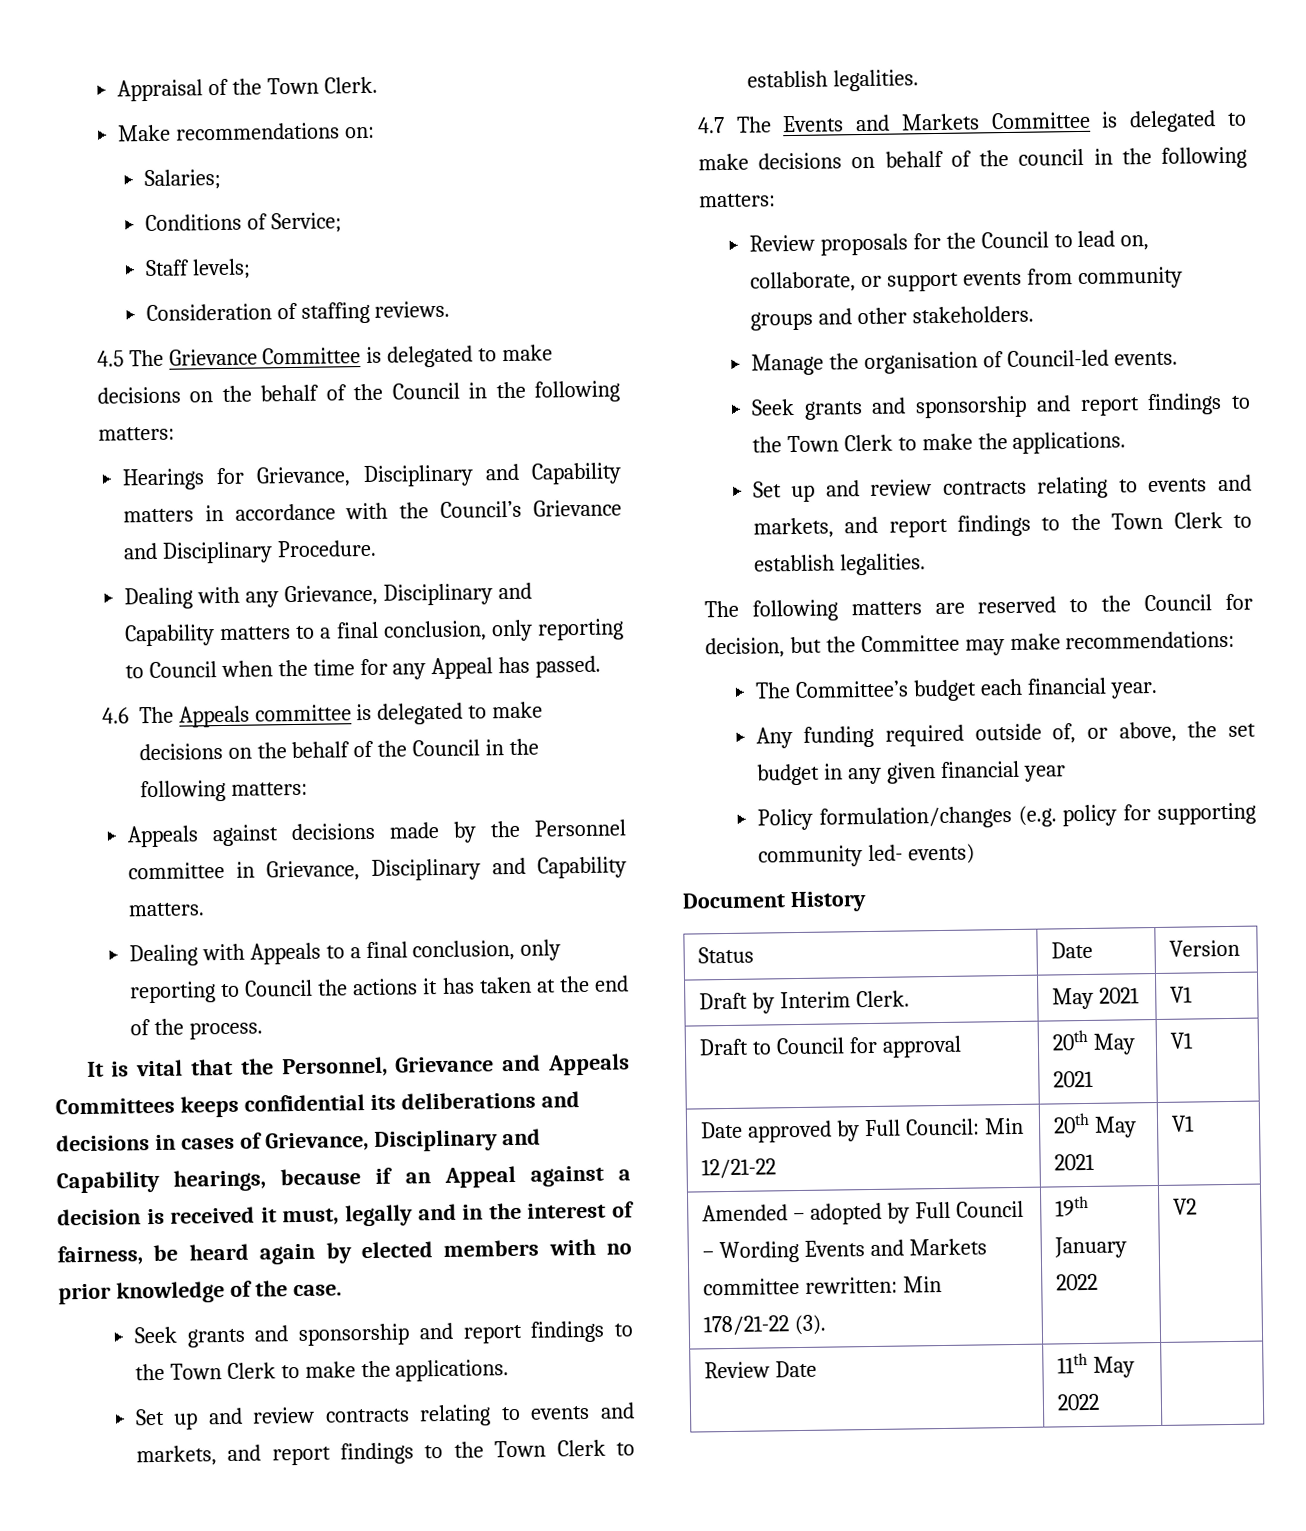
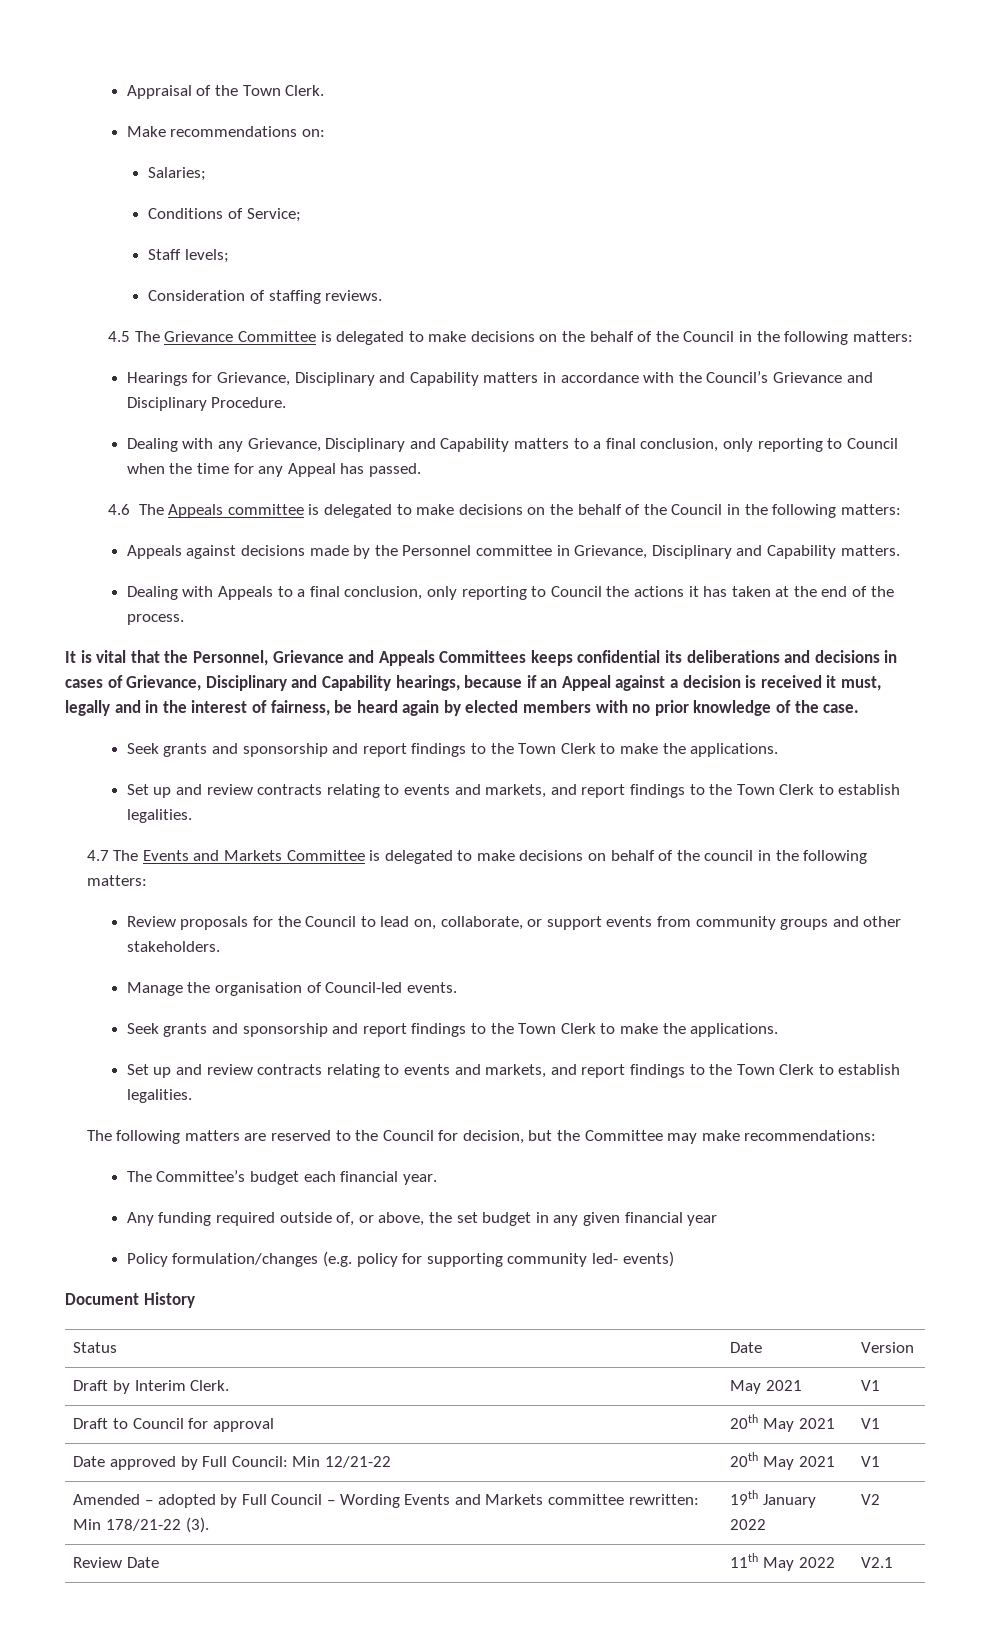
(1101, 1402) none -> [861,1557,894,1568] V2.1

